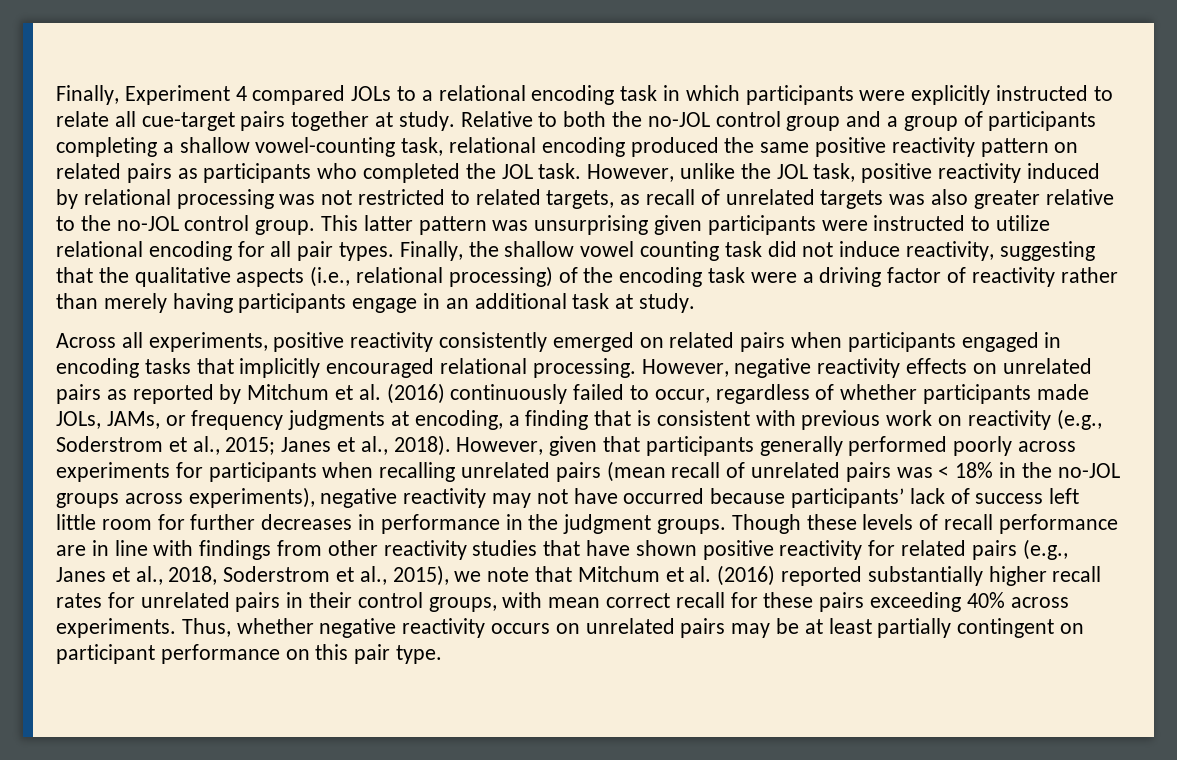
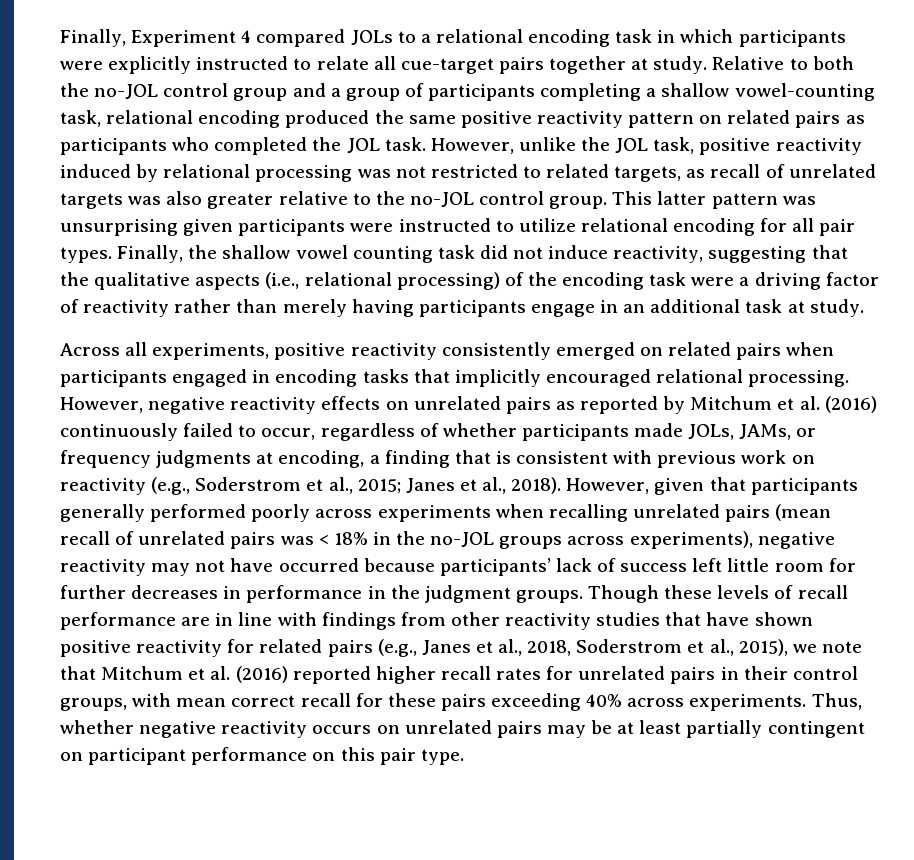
[175,462,317,482] for participants -> (491, 513) none
[867,566,983,586] substantially -> (371, 675) none

